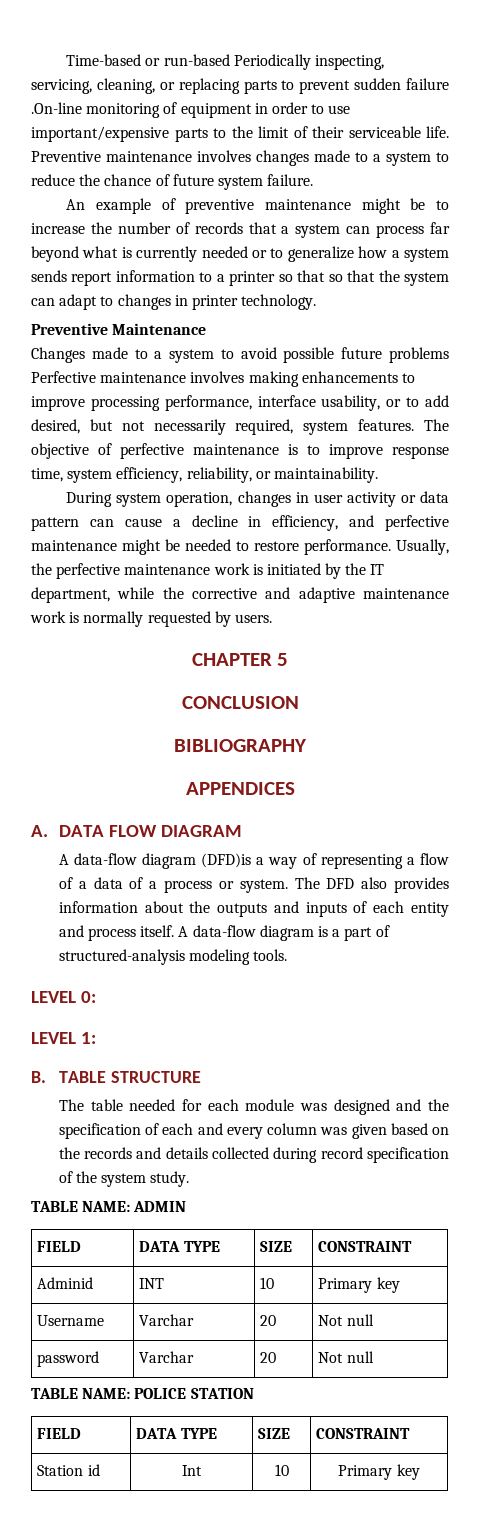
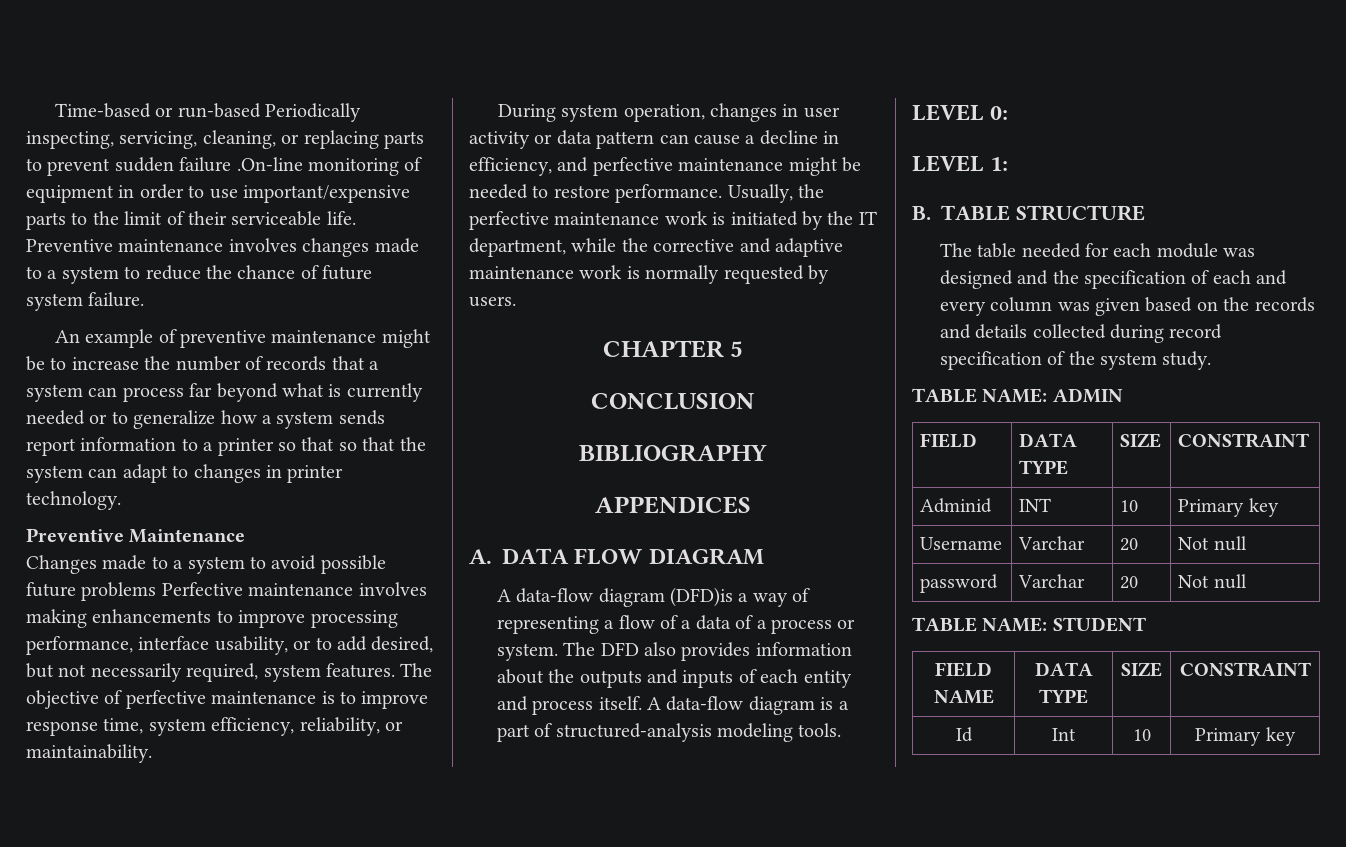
[134,1388,254,1399] [37,1428,82,1439] [136,1428,217,1439] [258,1428,291,1439] [316,1428,411,1439] [37,1464,100,1476] POLICE STATION // FIELD | DATA TYPE | SIZE | CONSTRAINT // Station id -> [1052,617,1146,632] [935,662,992,677] [933,689,994,704] [1034,662,1093,676] [1039,689,1088,704] [1121,662,1162,677] [1179,662,1311,677] [955,727,973,742] STUDENT // FIELD NAME | DATA TYPE | SIZE | CONSTRAINT // Id

